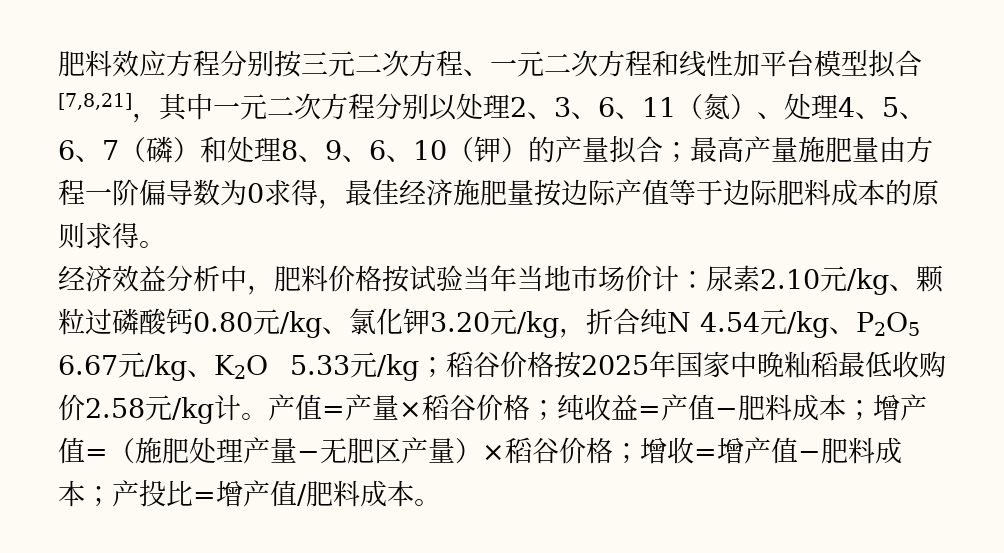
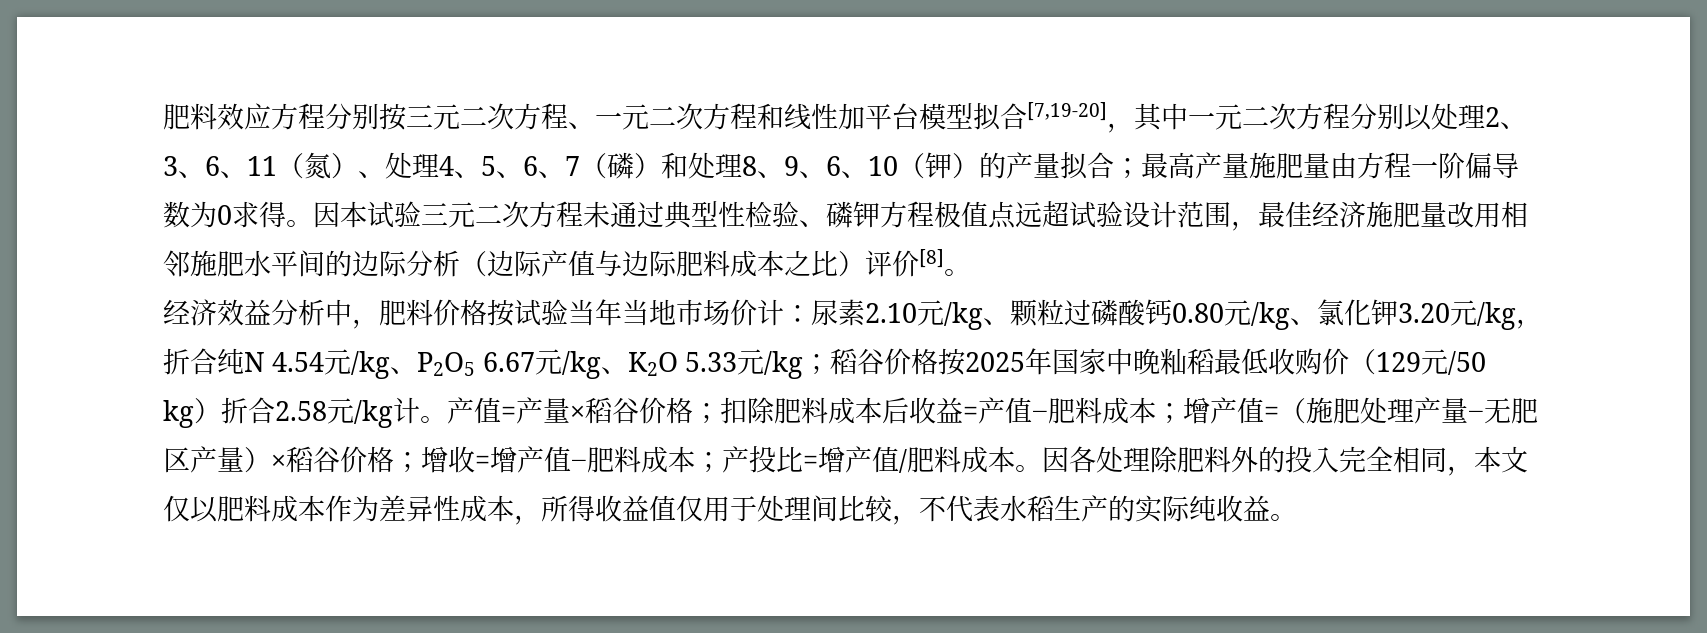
[58,93,132,110] [7,8,21] -> [1027,102,1107,121] [7,19-20]
[318,179,561,209] ，最佳经济施肥量按 -> [286,201,1528,231] [163,250,487,277] 。因本试验三元二次方程未通过典型性检验、磷钾方程极值点远超试验设计范围，最佳经济施肥量改用相邻施肥水平间的边际分析（
[669,179,723,206] 等于 -> [595,250,622,277] 与
[885,179,939,206] [58,222,139,249] 的原则求得 -> [784,249,944,277] 之比）评价[8]
(85, 407) none -> [1348,349,1486,375] [163,397,275,428] （129元/50 kg）折合
[557,394,584,420] 纯 -> [720,397,909,424] 扣除肥料成本后
(441, 502) none -> [1042,446,1528,476] [163,495,1297,525] 因各处理除肥料外的投入完全相同，本文仅以肥料成本作为差异性成本，所得收益值仅用于处理间比较，不代表水稻生产的实际纯收益。

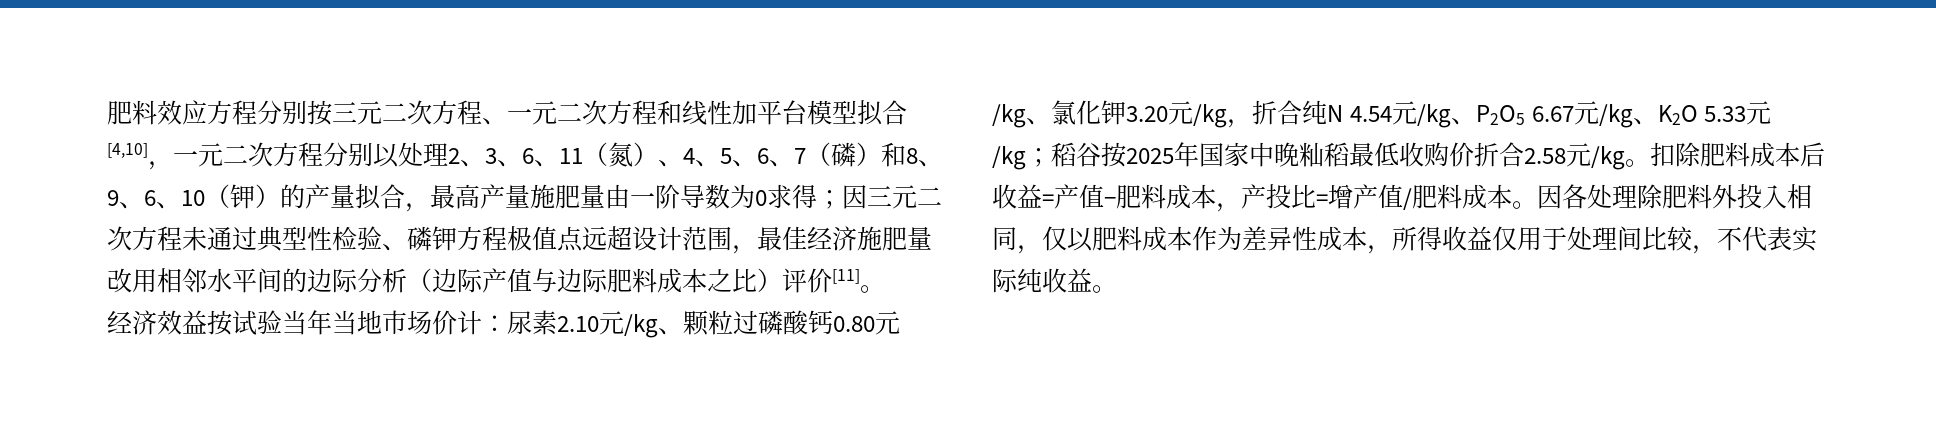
[1027,102,1107,121] [1107,103,1188,133] [7,19-20]，其中 -> [107,143,148,158] [148,161,173,170] [4,10]，
[385,152,439,179] 处理 -> (683, 163) none
[688,152,742,179] 处理 -> (906, 154) none
[1114,158,1141,179] ； -> [405,203,430,212] ，
[1357,152,1492,179] 方程一阶偏 -> [630,184,680,209] 一阶
[286,201,421,228] 。因本试验 -> [817,185,867,209] ；因
[1069,201,1123,228] 试验 -> (632, 238) none
[190,250,244,277] 施肥 -> (207, 280) none
[919,249,944,268] [8] -> [832,269,860,284] [11]
[271,299,487,329] 分析中，肥料价格 -> (207, 322) none
[883,348,938,375] 价格 -> (1101, 154) none
[1348,349,1486,375] [163,397,720,428] （129元/50 kg）折合2.58元/kg计。产值=产量×稻谷价格； -> [1474,142,1650,170] 折合2.58元/kg。
[1156,397,1538,424] [163,446,722,473] ；增产值=（施肥处理产量−无肥区产量）×稻谷价格；增收=增产值−肥料成本； -> [1216,203,1241,212] ，
[1258,446,1528,476] 的投入完全相同，本文 -> [1737,184,1812,209] [992,227,1042,254] 投入相同，
[649,495,676,522] 值 -> (1492, 238) none
[1000,495,1135,522] 水稻生产的 -> (1792, 238) none

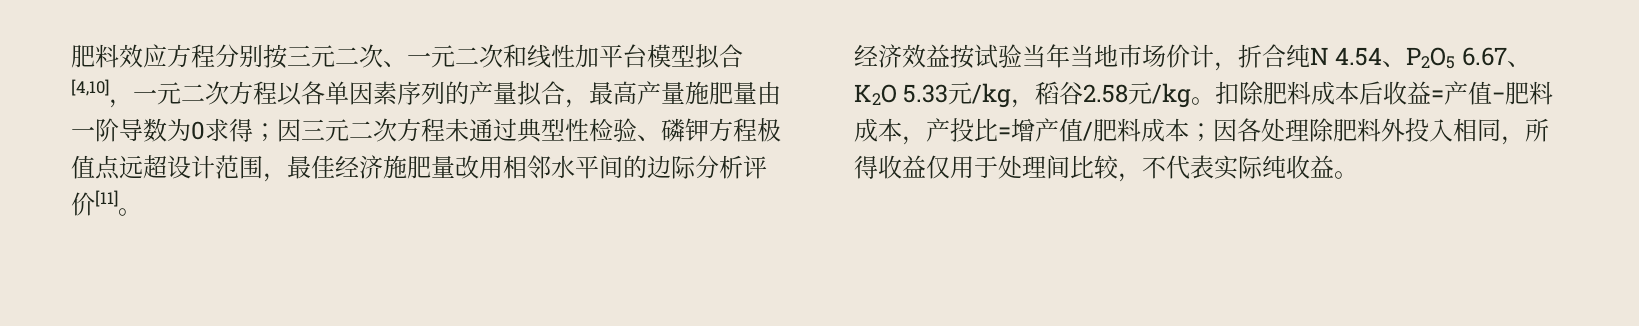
[432,100,482,125] 方程 -> (383, 56) none
[607,100,657,125] 方程 -> (503, 56) none
[323,142,943,168] [107,184,280,209] 分别以处理2、3、6、11（氮）、4、5、6、7（磷）和8、9、6、10（钾） -> [277,81,445,106] 以各单因素序列
[407,268,782,293] （边际产值与边际肥料成本之比） -> (743, 167) none
[482,310,900,338] [992,100,1227,128] ：尿素2.10元/kg、颗粒过磷酸钙0.80元/kg、氯化钾3.20元/kg -> (1214, 56) none
[1391,101,1451,128] 元/kg -> (1383, 56) none
[1573,101,1633,128] 元/kg -> (1507, 56) none
[1026,142,1524,168] ；稻谷按2025年国家中晚籼稻最低收购价折合 -> [1011,81,1084,108] ，稻谷
[1512,201,1537,209] 。 -> [1189,123,1213,141] ；
[1042,226,1392,254] 仅以肥料成本作为差异性成本， -> (1525, 140) none

